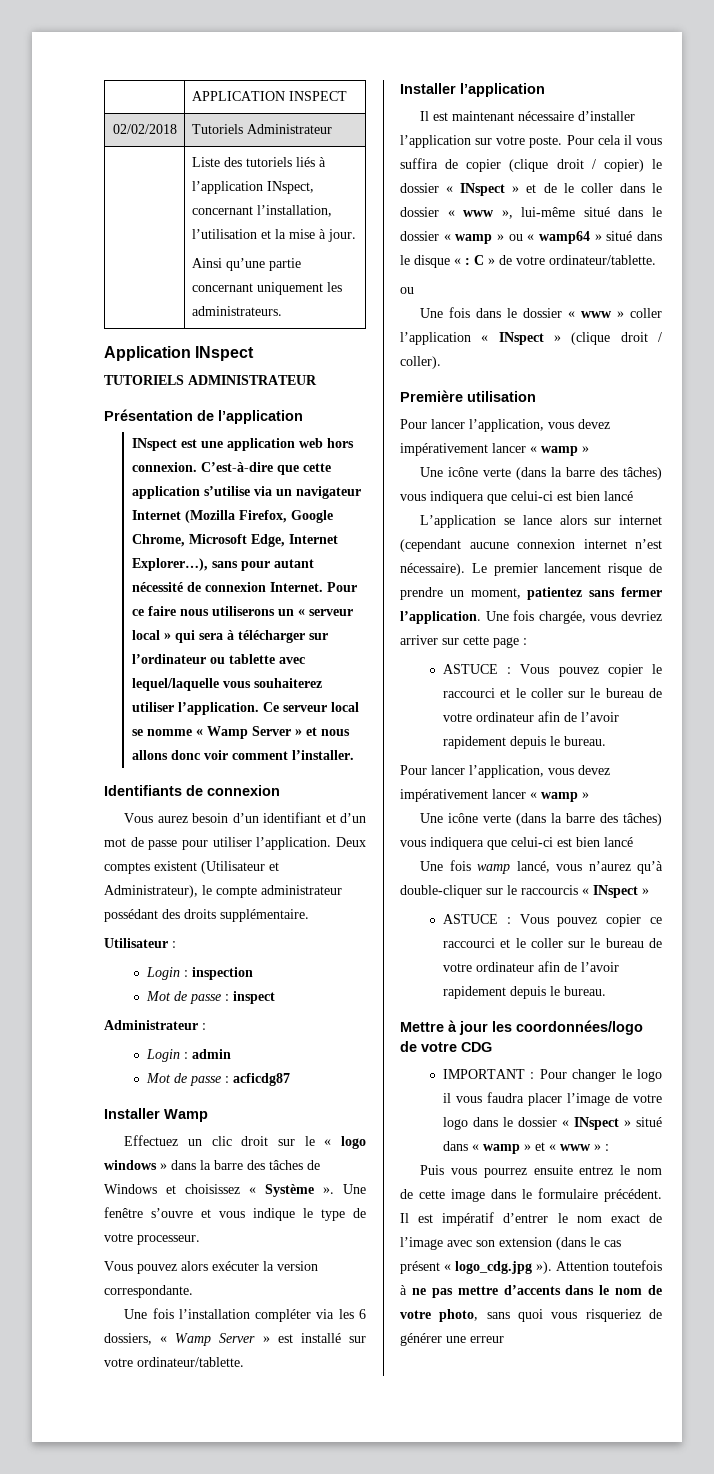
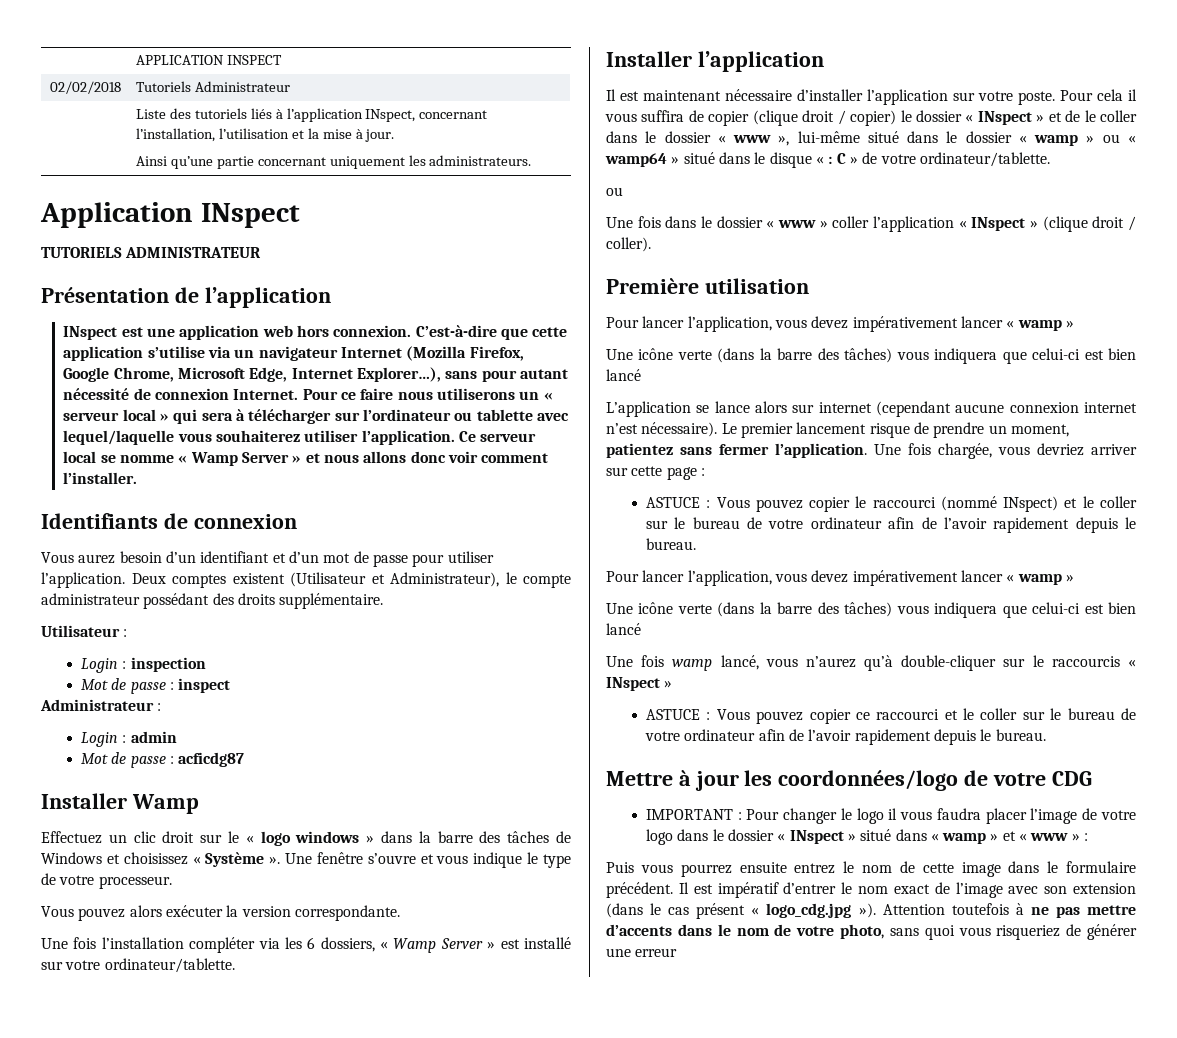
(496, 693) none -> [940,496,1059,512] (nommé INspect)

